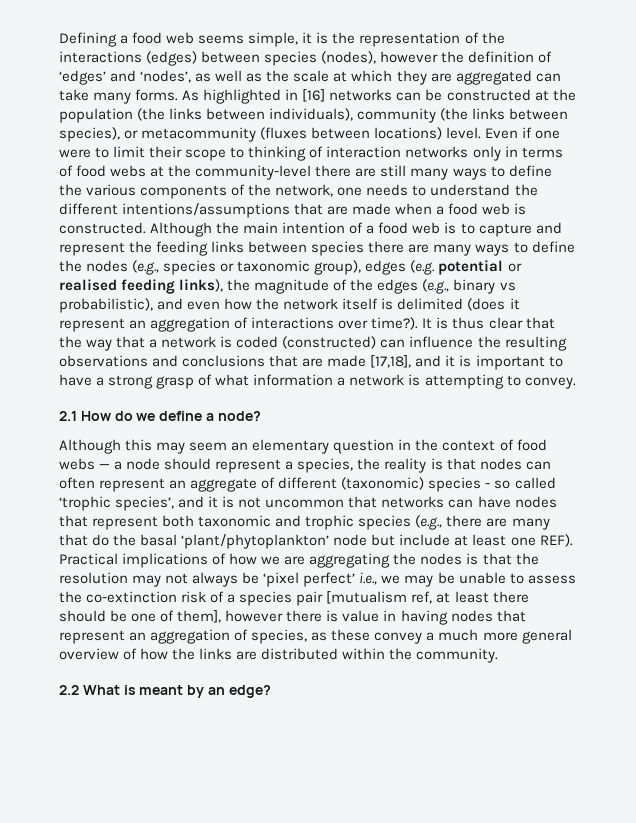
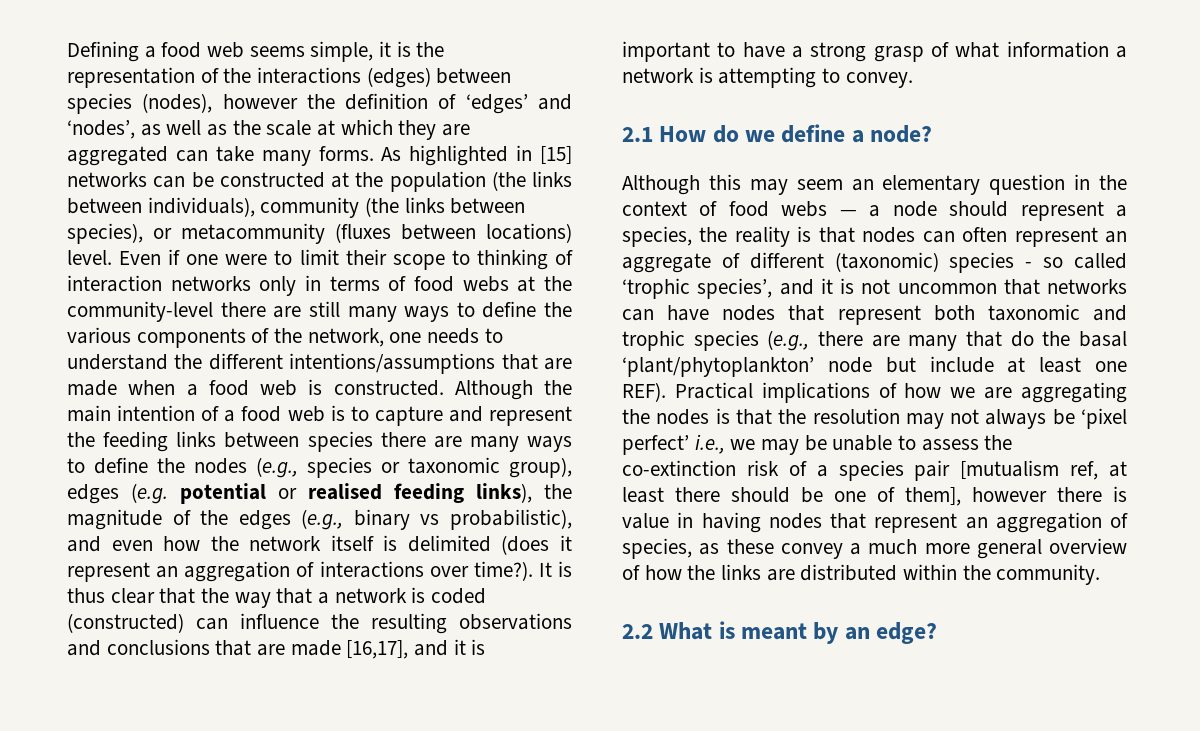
[302,89,326,102] [16] -> [540,146,572,164] [15]
[370,355,412,368] [17,18], -> [346,640,409,659] [16,17],

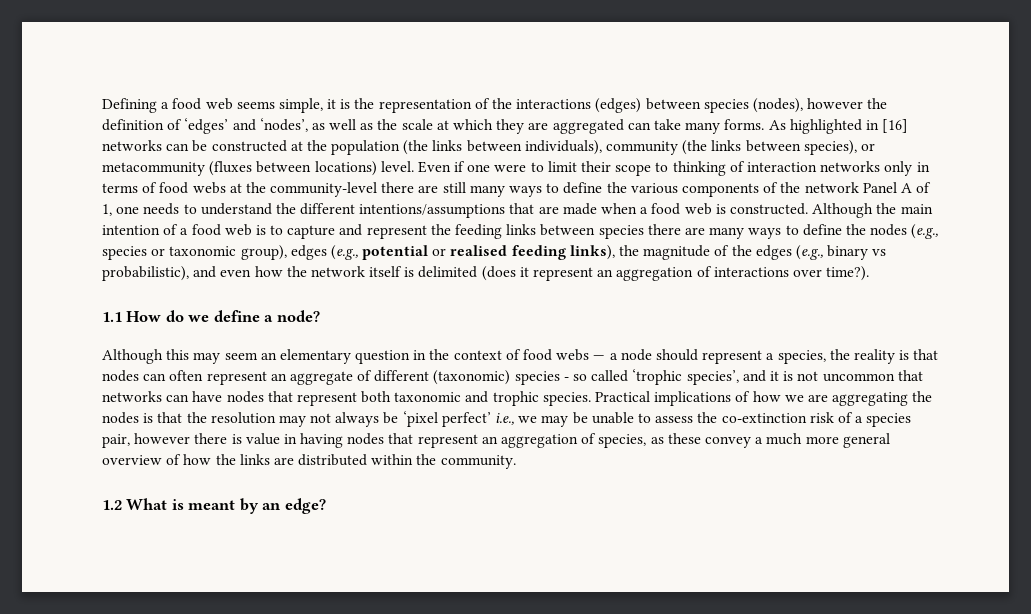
[540,146,572,164] [15] -> [882,119,909,133] [16]
[307,328,384,347] network, -> [804,182,932,193] [102,204,112,216] network Panel A of 1,
[131,483,168,504] (e.g. -> [330,245,358,260] (e.g.,
[538,561,572,577] [67,587,487,608] [67,613,572,634] [67,639,486,659] [622,41,1127,62] [622,67,913,88] [622,127,653,142] It is thus clear that the way that a network is coded (constructed) can influence the resulting observations and conclusions that are made [16,17], and it is important to have a strong grasp of what information a network is attempting to convey. // 2.1 -> [102,312,122,322] // 1.1
[693,330,1127,351] [622,356,1127,377] [622,382,666,402] species (e.g., there are many that do the basal ‘plant/phytoplankton’ node but include at least one REF). -> [542,392,591,406] species.
[914,460,1127,481] [622,487,961,506] pair [mutualism ref, at least there should be one of them], -> [102,434,130,448] pair,
[622,624,653,639] 2.2 -> [102,500,122,510] 1.2

